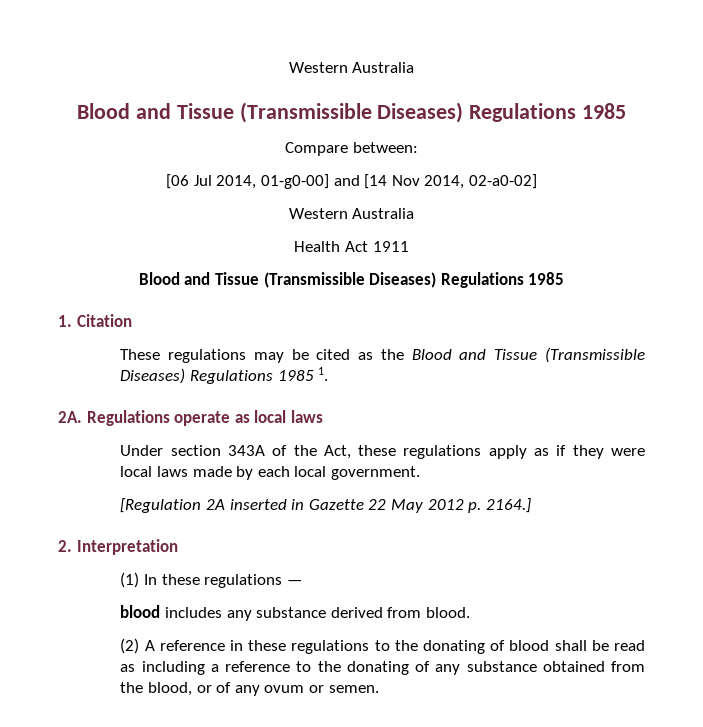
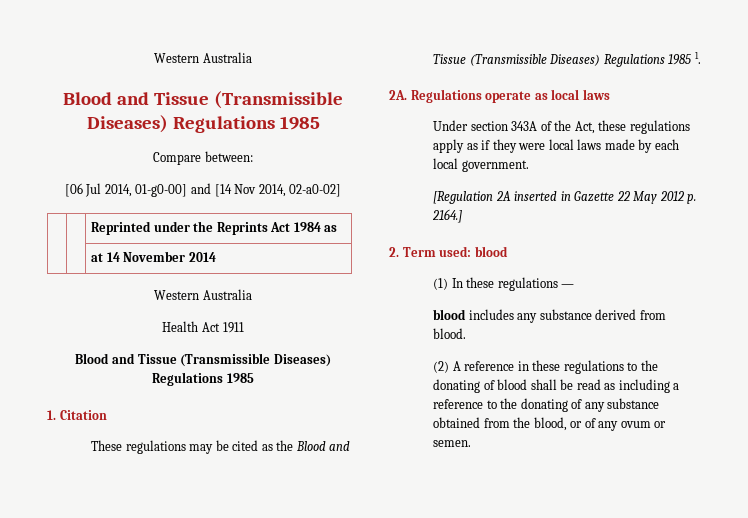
(537, 181) none -> [91,221,338,235] [91,251,216,262] // | | Reprinted under the Reprints Act 1984 as // | | at 14 November 2014
[76,539,178,555] Interpretation -> [402,246,508,257] Term used: blood

